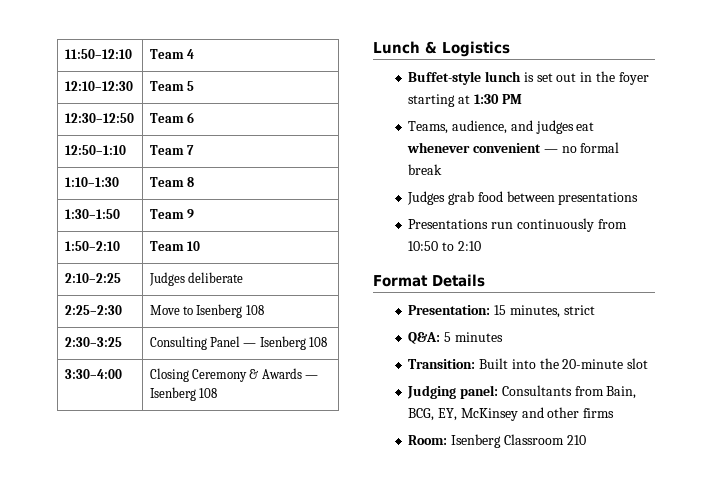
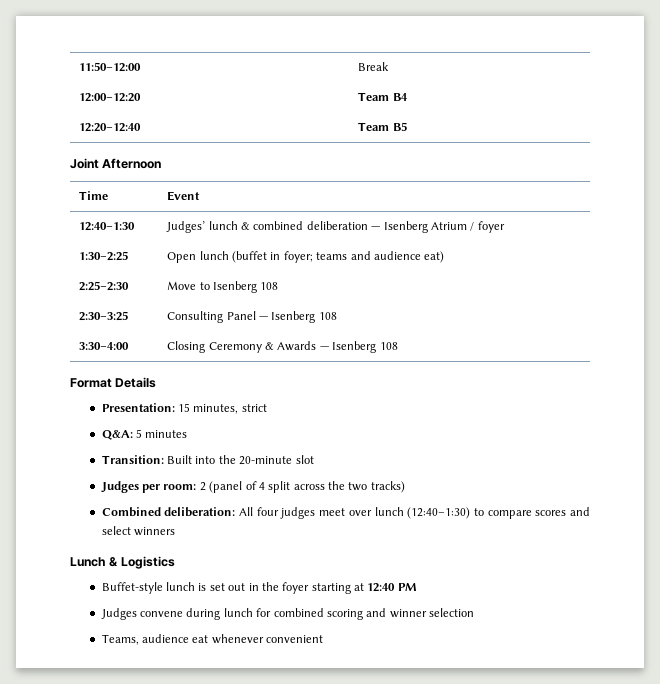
[64,49,132,59] [149,49,194,59] [64,81,133,91] [149,81,194,91] [64,113,134,123] [149,112,194,123] [64,145,126,155] [149,145,194,155] [64,177,119,187] [149,177,194,187] [64,209,120,219] [149,209,194,219] [64,241,120,251] [149,241,200,251] [64,273,121,283] [148,272,243,286] 11:50–12:10 | Team 4 // 12:10–12:30 | Team 5 // 12:30–12:50 | Team 6 // 12:50–1:10 | Team 7 // 1:10–1:30 | Team 8 // 1:30–1:50 | Team 9 // 1:50–2:10 | Team 10 // 2:10–2:25 | Judges deliberate -> [79,62,142,72] [358,62,390,71] [79,93,142,102] [358,92,408,101] [79,123,142,132] [358,122,407,131] [70,158,162,169] [79,191,109,200] [167,191,201,201] [79,222,136,231] [166,221,505,233] [79,251,129,261] [167,251,445,263] 11:50–12:00 | Break // 12:00–12:20 | Team B4 // 12:20–12:40 | Team B5 // Joint Afternoon // Time | Event // 12:40–1:30 | Judges’ lunch & combined deliberation — Isenberg Atrium / foyer // 1:30–2:25 | Open lunch (buffet in foyer; teams and audience eat)
[373,41,510,57] [408,71,649,85] [408,94,522,107] [408,120,595,134] [407,142,620,153] [408,164,443,175] [407,191,639,205] [408,218,627,232] [408,241,481,251] // Lunch & Logistics // Buffet-style lunch is set out in the foyer starting at 1:30 PM // Teams, audience, and judges eat whenever convenient — no formal break // Judges grab food between presentations // Presentations run continuously from 10:50 to 2:10 -> (398, 346) none
[407,385,637,399] [408,407,615,421] [408,434,586,448] Judging panel: Consultants from Bain, BCG, EY, McKinsey and other firms // Room: Isenberg Classroom 210 -> [100,481,405,493] [101,507,590,519] [101,526,176,536] [70,556,175,569] [101,582,417,594] [100,608,475,620] [101,634,324,645] Judges per room: 2 (panel of 4 split across the two tracks) // Combined deliberation: All four judges meet over lunch (12:40–1:30) to compare scores and select winners // Lunch & Logistics // Buffet-style lunch is set out in the foyer starting at 12:40 PM // Judges convene during lunch for combined scoring and winner selection // Teams, audience eat whenever convenient

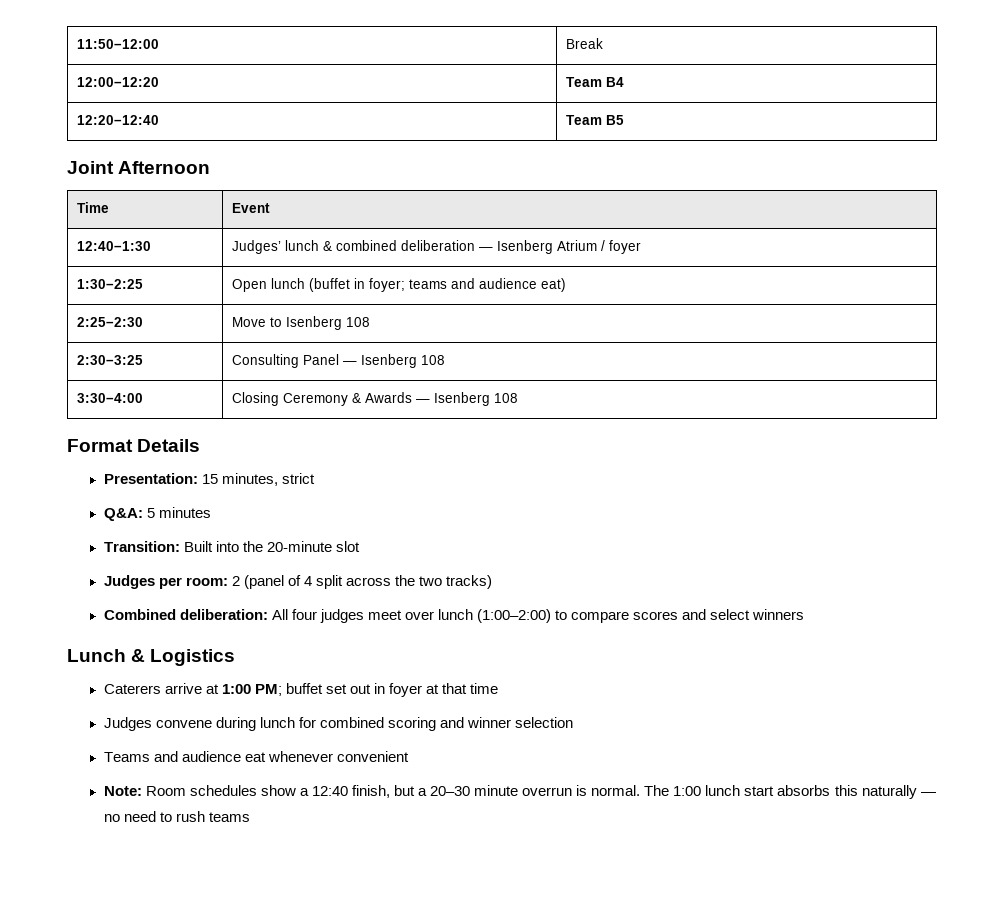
[407,507,471,519] (12:40–1:30) -> [476,609,551,623] (1:00–2:00)
[101,582,417,594] Buffet-style lunch is set out in the foyer starting at 12:40 PM -> [103,683,499,697] Caterers arrive at 1:00 PM; buffet set out in foyer at that time
[101,634,139,645] Teams, -> [103,751,178,762] Teams and
(324, 639) none -> [103,785,936,799] [103,811,250,822] // Note: Room schedules show a 12:40 finish, but a 20–30 minute overrun is normal. The 1:00 lunch start absorbs this naturally — no need to rush teams

